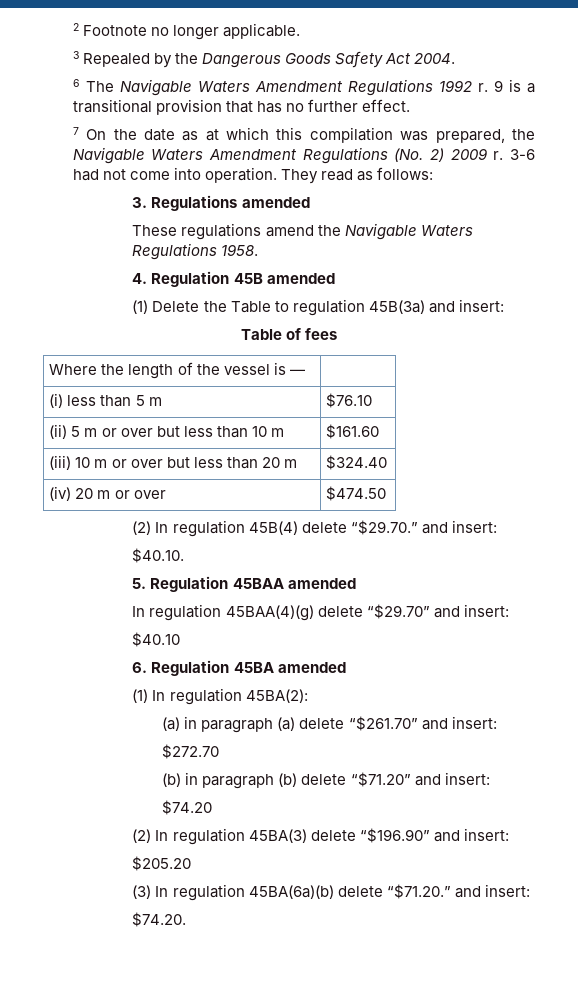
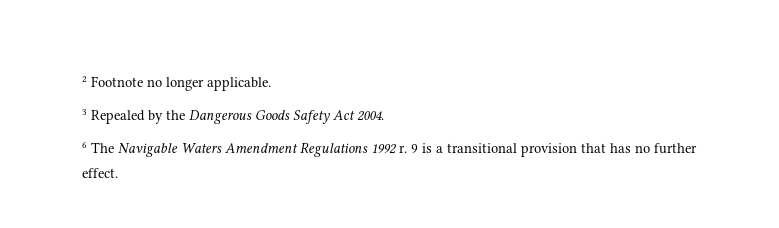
[72,127,535,143] [72,147,535,164] [72,167,434,184] [132,195,310,211] [132,223,473,240] [132,243,259,260] [132,271,335,287] [132,299,504,316] [240,328,338,340] [49,362,305,379] [49,393,162,408] [326,393,373,408] [49,424,284,439] [326,424,380,439] [49,455,297,470] [326,455,388,470] [49,486,166,501] [326,486,387,501] [132,520,497,537] [132,548,185,563] [132,576,356,592] [132,604,509,621] [132,632,181,647] [132,660,346,676] [132,688,308,705] [162,716,497,733] [162,744,220,759] [162,772,490,789] [162,800,213,815] [132,828,509,845] [132,856,192,871] [132,884,530,901] [132,912,187,927] // 7 On the date as at which this compilation was prepared, the Navigable Waters Amendment Regulations (No. 2) 2009 r. 3-6 had not come into operation. They read as follows: // 3. Regulations amended // These regulations amend the Navigable Waters Regulations 1958. // 4. Regulation 45B amended // (1) Delete the Table to regulation 45B(3a) and insert: // Table of fees // Where the length of the vessel is — | // (i) less than 5 m | $76.10 // (ii) 5 m or over but less than 10 m | $161.60 // (iii) 10 m or over but less than 20 m | $324.40 // (iv) 20 m or over | $474.50 // (2) In regulation 45B(4) delete “$29.70.” and insert: // $40.10. // 5. Regulation 45BAA amended // In regulation 45BAA(4)(g) delete “$29.70” and insert: // $40.10 // 6. Regulation 45BA amended // (1) In regulation 45BA(2): // (a) in paragraph (a) delete “$261.70” and insert: // $272.70 // (b) in paragraph (b) delete “$71.20” and insert: // $74.20 // (2) In regulation 45BA(3) delete “$196.90” and insert: // $205.20 // (3) In regulation 45BA(6a)(b) delete “$71.20.” and insert: // $74.20. -> (118, 173) none

